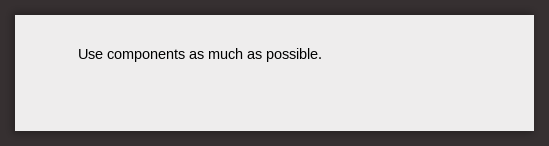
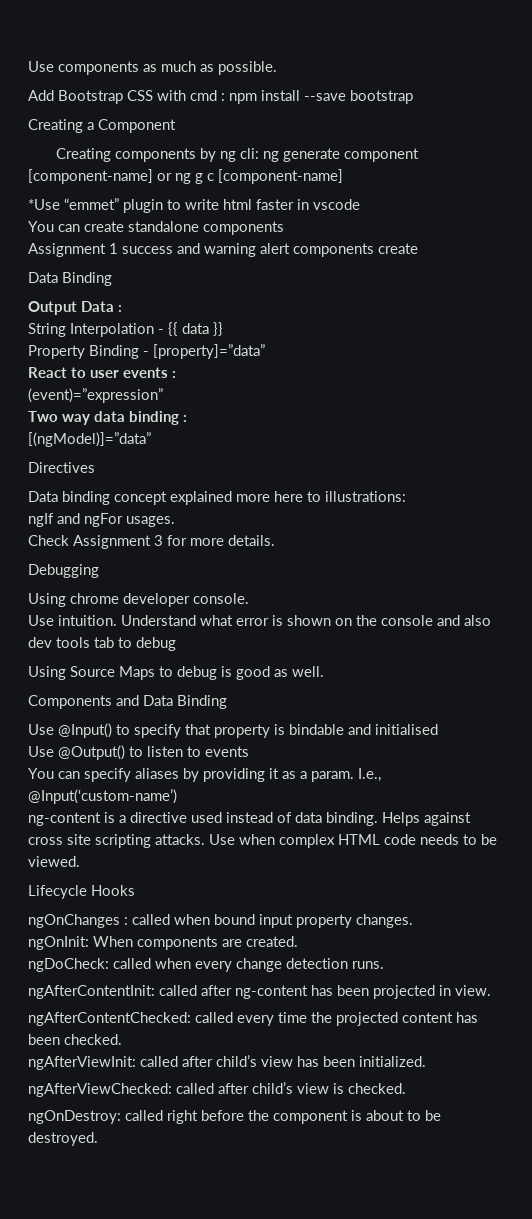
(322, 55) none -> [28,90,413,104] [28,119,176,133] [55,148,419,162] [28,169,343,184] [28,198,360,213] [28,221,284,235] [28,243,418,257] [28,272,112,286] [28,301,122,315] [28,322,223,337] [28,344,265,359] [28,367,176,378] [28,388,163,403] [28,411,187,425] [28,432,151,447] [28,462,95,473] [28,491,406,505] [28,513,175,527] [28,535,275,549] [28,564,99,578] [28,593,249,607] [28,615,491,626] [28,637,176,651] [28,666,324,680] [28,695,227,709] [28,723,438,738] [28,745,249,760] [28,768,381,782] [28,789,177,804] [28,812,471,826] [28,834,497,848] [28,856,80,867] [28,885,135,899] [28,914,413,928] [28,936,298,950] [28,958,384,972] [28,985,491,999] [28,1012,478,1026] [28,1034,122,1045] [28,1055,426,1070] [28,1082,406,1097] [28,1110,441,1124] [28,1132,98,1146] // Add Bootstrap CSS with cmd : npm install --save bootstrap // Creating a Component // Creating components by ng cli: ng generate component [component-name] or ng g c [component-name] // *Use “emmet” plugin to write html faster in vscode // You can create standalone components // Assignment 1 success and warning alert components create // Data Binding // Output Data : // String Interpolation - {{ data }} // Property Binding - [property]=”data” // React to user events : // (event)=”expression” // Two way data binding : // [(ngModel)]=”data” // Directives // Data binding concept explained more here to illustrations: // ngIf and ngFor usages. // Check Assignment 3 for more details. // Debugging // Using chrome developer console. // Use intuition. Understand what error is shown on the console and also dev tools tab to debug // Using Source Maps to debug is good as well. // Components and Data Binding // Use @Input() to specify that property is bindable and initialised // Use @Output() to listen to events // You can specify aliases by providing it as a param. I.e., @Input(‘custom-name’) // ng-content is a directive used instead of data binding. Helps against cross site scripting attacks. Use when complex HTML code needs to be viewed. // Lifecycle Hooks // ngOnChanges : called when bound input property changes. // ngOnInit: When components are created. // ngDoCheck: called when every change detection runs. // ngAfterContentInit: called after ng-content has been projected in view. // ngAfterContentChecked: called every time the projected content has been checked. // ngAfterViewInit: called after child’s view has been initialized. // ngAfterViewChecked: called after child’s view is checked. // ngOnDestroy: called right before the component is about to be destroyed.

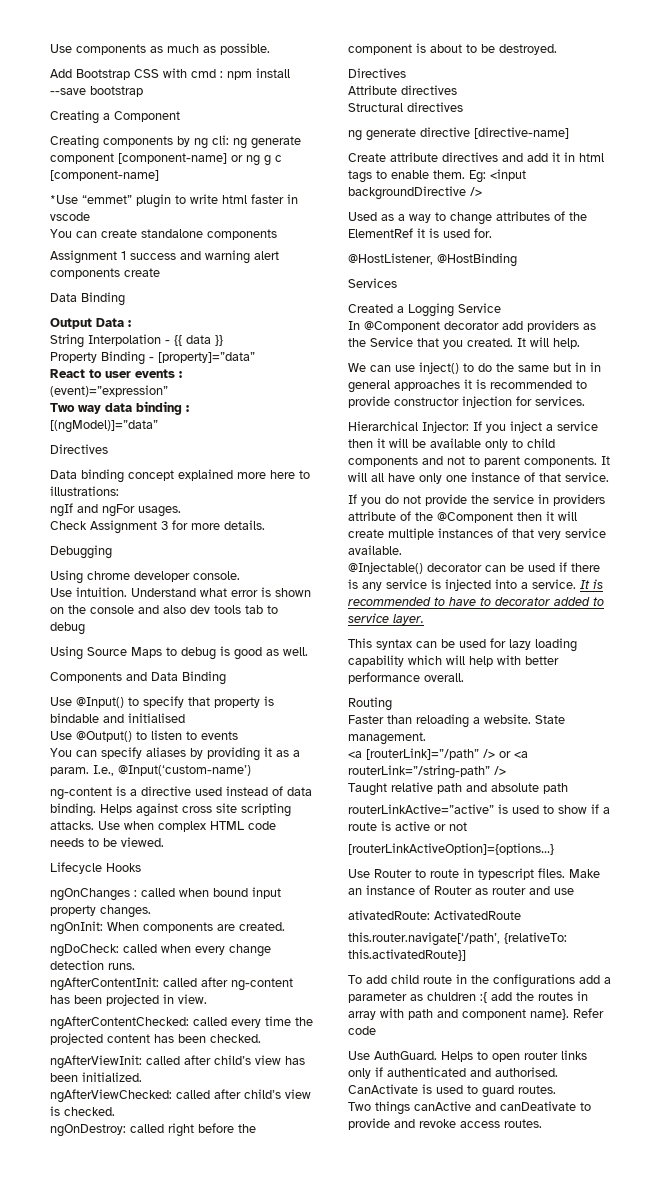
(98, 1139) none -> [348,68,406,78] [348,85,457,95] [348,102,463,112] [348,127,569,141] [348,152,604,162] [348,169,526,183] [348,186,482,200] [348,211,587,225] [348,228,492,238] [348,253,517,267] [348,278,397,288] [348,303,501,317] [348,320,596,332] [348,337,580,349] [348,362,601,374] [348,379,587,393] [348,396,585,408] [348,421,598,433] [348,438,555,450] [348,456,610,467] [348,472,609,484] [348,494,605,506] [348,511,577,523] [348,528,606,540] [348,545,402,555] [348,562,600,574] [348,579,603,591] [348,597,604,606] [348,613,424,625] [348,638,577,652] [348,655,559,667] [348,672,464,684] [348,697,392,711] [348,714,565,728] [348,732,426,745] [348,748,528,760] [348,765,506,779] [348,782,568,796] [348,804,610,814] [348,821,467,831] [348,843,554,855] [348,868,600,880] [348,885,574,895] [348,910,521,920] [348,932,567,946] [348,949,466,961] [348,974,611,988] [348,991,588,1003] [348,1008,604,1020] [348,1026,376,1035] [348,1050,587,1062] [348,1067,558,1079] [348,1084,556,1098] [348,1101,591,1115] [348,1118,542,1130] // Directives // Attribute directives // Structural directives // ng generate directive [directive-name] // Create attribute directives and add it in html tags to enable them. Eg: <input backgroundDirective /> // Used as a way to change attributes of the ElementRef it is used for. // @HostListener, @HostBinding // Services // Created a Logging Service // In @Component decorator add providers as the Service that you created. It will help. // We can use inject() to do the same but in in general approaches it is recommended to provide constructor injection for services. // Hierarchical Injector: If you inject a service then it will be available only to child components and not to parent components. It will all have only one instance of that service. // If you do not provide the service in providers attribute of the @Component then it will create multiple instances of that very service available. // @Injectable() decorator can be used if there is any service is injected into a service. It is recommended to have to decorator added to service layer. // This syntax can be used for lazy loading capability which will help with better performance overall. // Routing // Faster than reloading a website. State management. // <a [routerLink]=”/path” /> or <a routerLink=”/string-path” /> // Taught relative path and absolute path // routerLinkActive=”active” is used to show if a route is active or not // [routerLinkActiveOption]={options…} // Use Router to route in typescript files. Make an instance of Router as router and use // ativatedRoute: ActivatedRoute // this.router.navigate[‘/path’, {relativeTo: this.activatedRoute}] // To add child route in the configurations add a parameter as chuldren :{ add the routes in array with path and component name}. Refer code // Use AuthGuard. Helps to open router links only if authenticated and authorised. CanActivate is used to guard routes. // Two things canActive and canDeativate to provide and revoke access routes.

